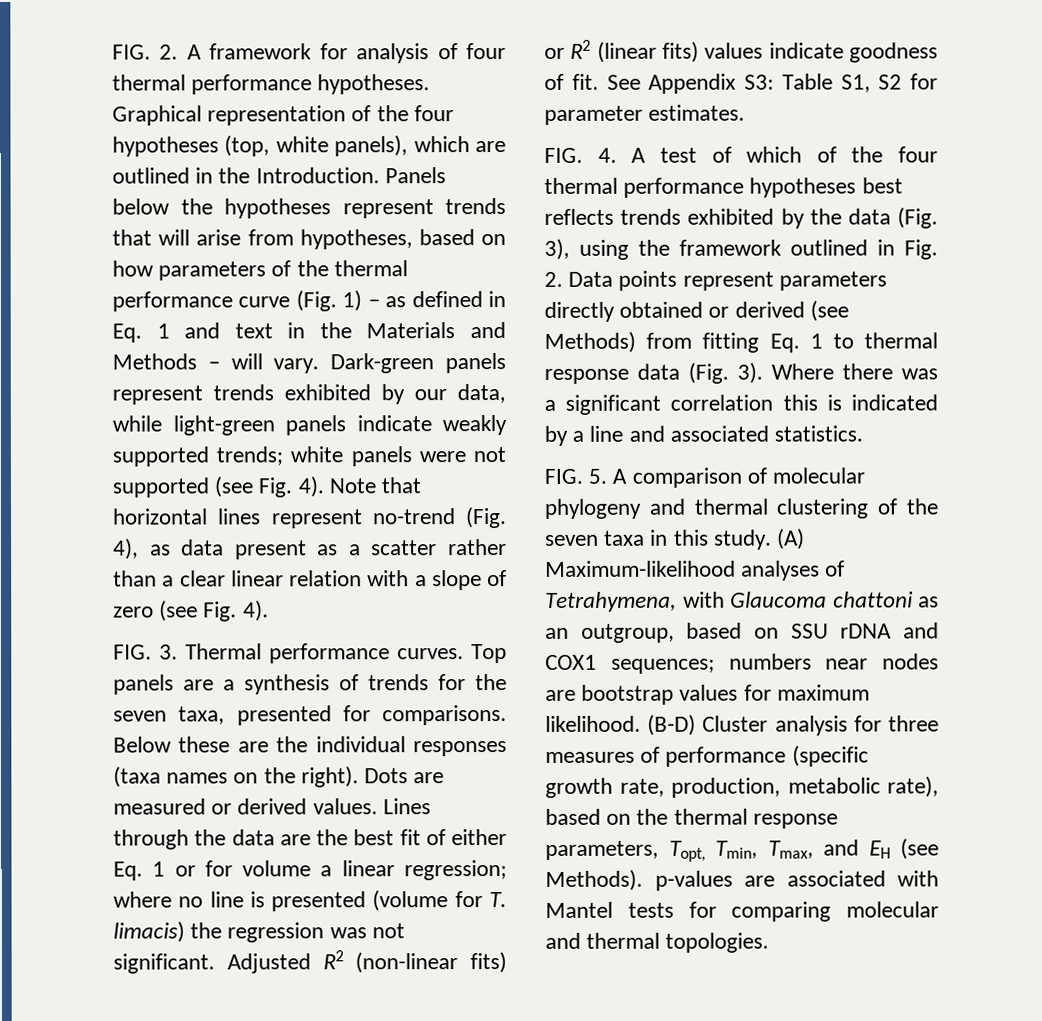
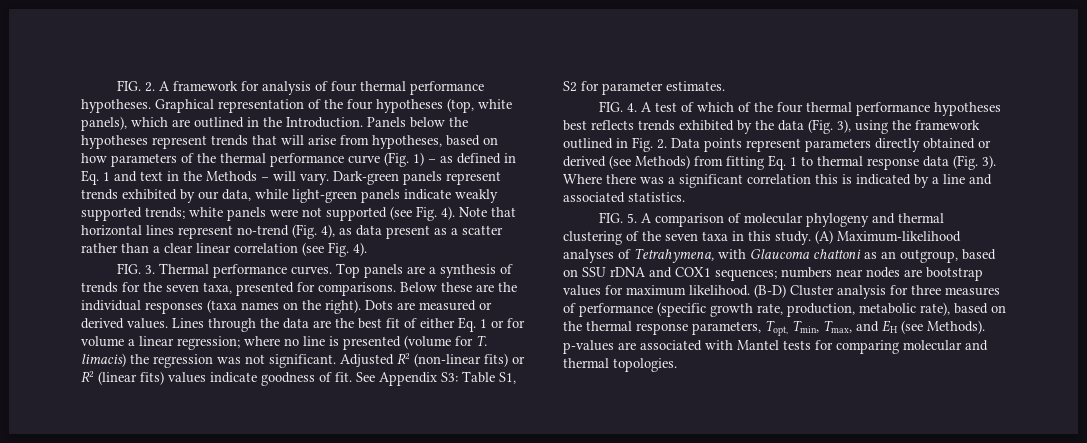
[366,322,506,339] Materials and -> (202, 176) none
[289,570,507,591] [113,606,154,618] relation with a slope of zero -> [234,243,298,253] correlation

